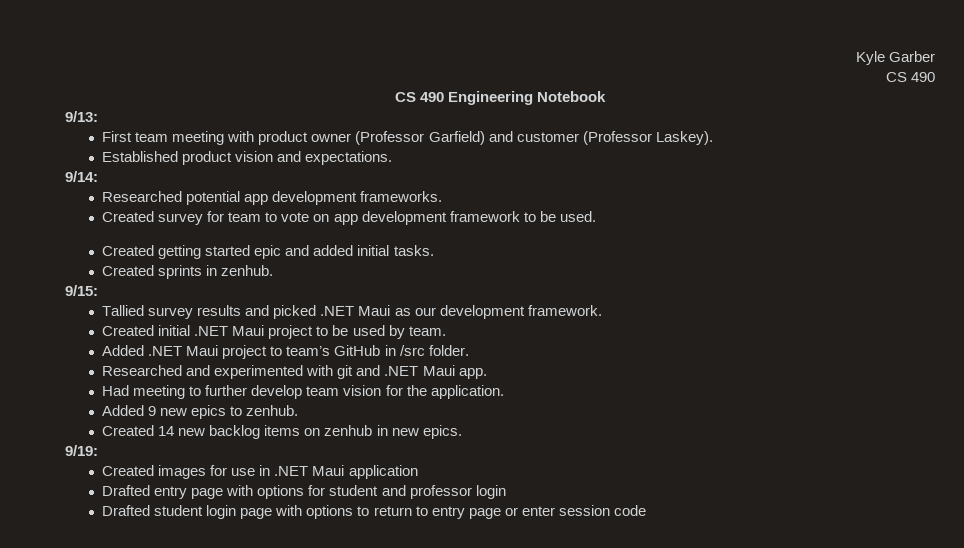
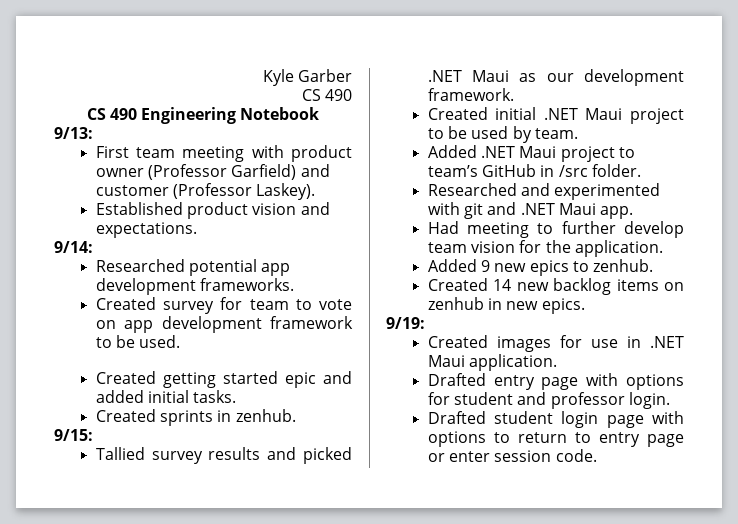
[348,465,418,479] application -> [469,354,558,371] application.
[475,485,506,499] login -> [629,392,671,409] login.
[613,505,646,516] code -> [555,449,597,462] code.

